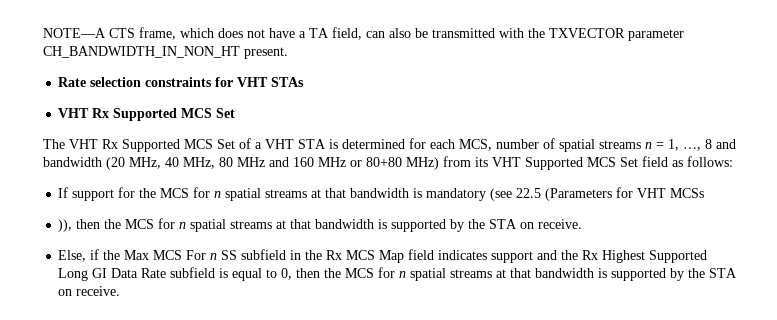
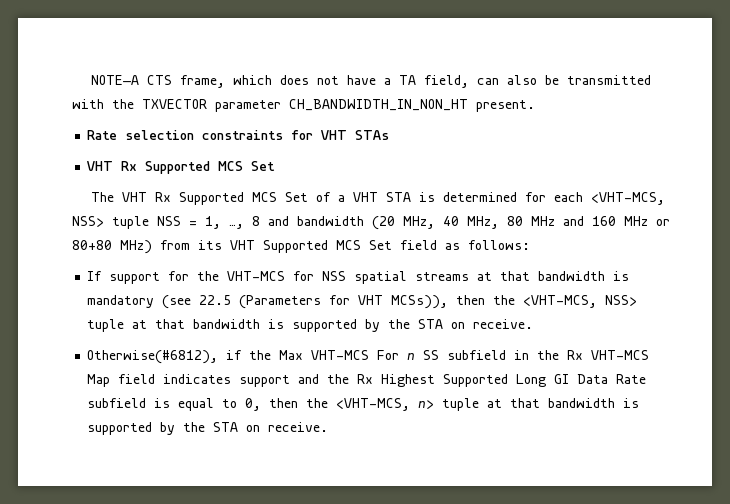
[459,138,652,152] MCS, number of spatial streams n -> [591,192,666,205] [72,216,181,229] <VHT-MCS, NSS> tuple NSS
[160,187,222,198] MCS for n -> [227,271,347,281] VHT-MCS for NSS
[670,188,705,198] [58,218,273,232] MCSs // )), then the MCS for n spatial streams -> [391,295,638,309] [87,319,125,332] MCSs)), then the <VHT-MCS, NSS> tuple
[58,250,87,262] Else, -> [87,350,219,364] Otherwise(#6812),
[153,250,183,260] MCS -> [311,350,370,360] VHT-MCS
[346,250,376,260] MCS -> [591,350,650,360] VHT-MCS
[345,267,493,281] MCS for n spatial streams -> [336,398,480,411] <VHT-MCS, n> tuple

